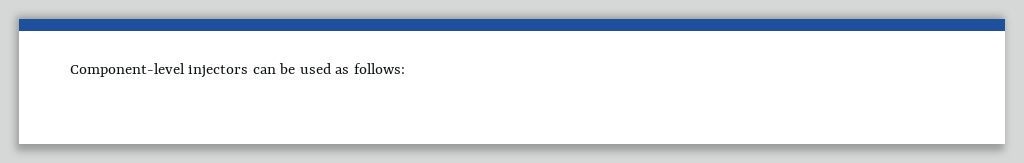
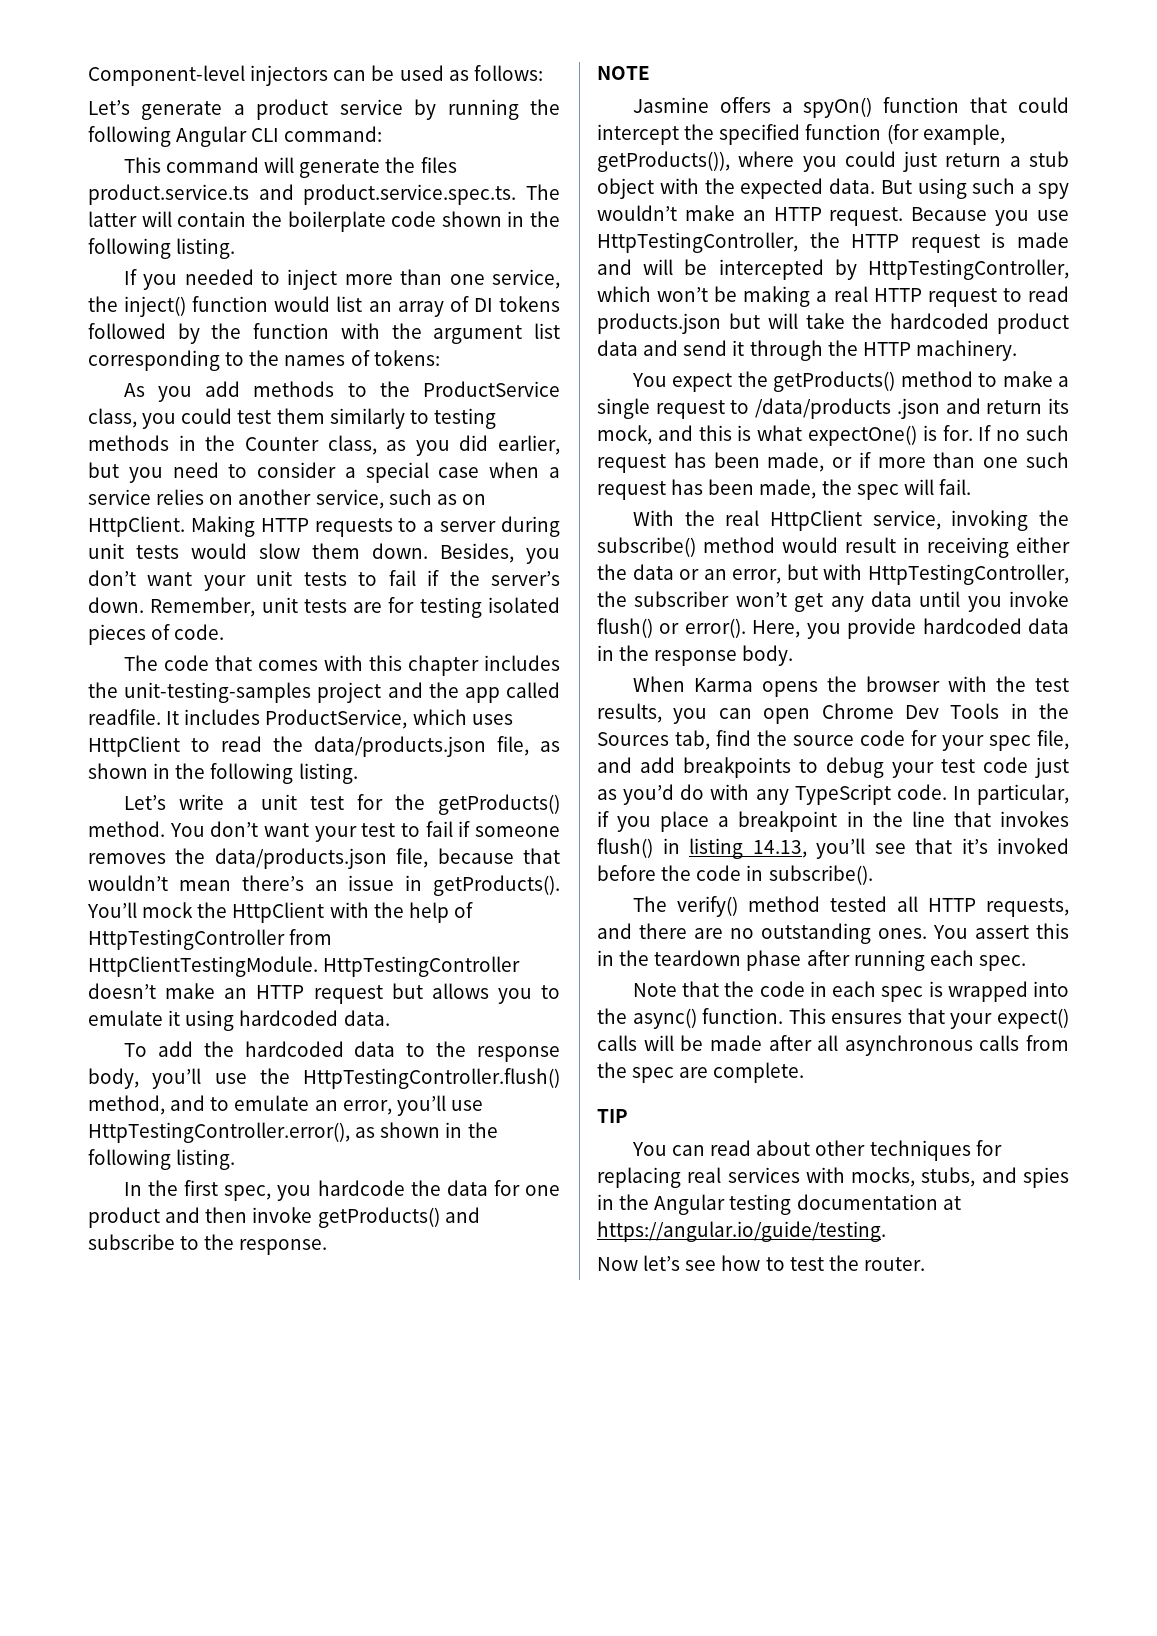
(405, 68) none -> [88,99,561,120] [88,126,383,147] [123,157,457,178] [88,184,560,205] [88,211,560,232] [88,238,236,259] [123,269,560,290] [88,296,560,317] [88,323,560,344] [88,350,440,371] [123,381,560,402] [88,408,496,429] [88,435,560,456] [88,462,560,483] [88,489,486,509] [88,516,561,537] [88,543,560,564] [88,570,560,591] [88,597,560,618] [88,624,225,645] [123,655,561,676] [88,682,561,703] [88,709,513,729] [88,736,560,757] [88,763,358,784] [123,794,560,815] [88,821,560,842] [88,848,560,869] [88,875,560,896] [87,902,473,923] [88,929,333,950] [88,956,521,977] [88,983,560,1004] [88,1010,390,1031] [123,1041,560,1062] [88,1068,560,1089] [88,1095,483,1116] [88,1122,498,1143] [88,1149,236,1170] [123,1180,560,1201] [88,1207,480,1228] [88,1234,328,1255] [597,66,650,80] [632,97,1069,118] [597,124,1005,145] [597,151,1069,172] [597,178,1069,199] [597,205,1069,226] [597,232,1069,253] [597,259,1069,280] [597,286,1069,307] [597,313,1069,334] [597,340,1017,361] [631,371,1069,392] [597,398,1069,419] [597,425,1069,446] [597,452,1069,473] [597,479,971,500] [632,510,1069,531] [597,537,1070,558] [597,564,1069,585] [597,591,1069,612] [597,618,1069,639] [597,645,794,666] [632,676,1069,697] [597,703,1069,724] [597,730,1069,751] [597,757,1069,778] [597,784,1069,805] [597,811,1069,832] [597,838,1069,859] [597,865,873,885] [632,896,1069,917] [597,923,1069,944] [597,950,1026,971] [632,981,1069,1002] [597,1008,1069,1029] [597,1035,1069,1056] [597,1062,805,1083] [597,1109,628,1123] [631,1140,1002,1161] [597,1167,1069,1188] [597,1194,961,1215] [597,1221,886,1242] [597,1255,925,1271] // Let’s generate a product service by running the following Angular CLI command: // This command will generate the files product.service.ts and product.service.spec.ts. The latter will contain the boilerplate code shown in the following listing. // If you needed to inject more than one service, the inject() function would list an array of DI tokens followed by the function with the argument list corresponding to the names of tokens: // As you add methods to the ProductService class, you could test them similarly to testing methods in the Counter class, as you did earlier, but you need to consider a special case when a service relies on another service, such as on HttpClient. Making HTTP requests to a server during unit tests would slow them down. Besides, you don’t want your unit tests to fail if the server’s down. Remember, unit tests are for testing isolated pieces of code. // The code that comes with this chapter includes the unit-testing-samples project and the app called readfile. It includes ProductService, which uses HttpClient to read the data/products.json file, as shown in the following listing. // Let’s write a unit test for the getProducts() method. You don’t want your test to fail if someone removes the data/products.json file, because that wouldn’t mean there’s an issue in getProducts(). You’ll mock the HttpClient with the help of HttpTestingController from HttpClientTestingModule. HttpTestingController doesn’t make an HTTP request but allows you to emulate it using hardcoded data. // To add the hardcoded data to the response body, you’ll use the HttpTestingController.flush() method, and to emulate an error, you’ll use HttpTestingController.error(), as shown in the following listing. // In the first spec, you hardcode the data for one product and then invoke getProducts() and subscribe to the response. // NOTE // Jasmine offers a spyOn() function that could intercept the specified function (for example, getProducts()), where you could just return a stub object with the expected data. But using such a spy wouldn’t make an HTTP request. Because you use HttpTestingController, the HTTP request is made and will be intercepted by HttpTestingController, which won’t be making a real HTTP request to read products.json but will take the hardcoded product data and send it through the HTTP machinery. // You expect the getProducts() method to make a single request to /data/products .json and return its mock, and this is what expectOne() is for. If no such request has been made, or if more than one such request has been made, the spec will fail. // With the real HttpClient service, invoking the subscribe() method would result in receiving either the data or an error, but with HttpTestingController, the subscriber won’t get any data until you invoke flush() or error(). Here, you provide hardcoded data in the response body. // When Karma opens the browser with the test results, you can open Chrome Dev Tools in the Sources tab, find the source code for your spec file, and add breakpoints to debug your test code just as you’d do with any TypeScript code. In particular, if you place a breakpoint in the line that invokes flush() in listing 14.13, you’ll see that it’s invoked before the code in subscribe(). // The verify() method tested all HTTP requests, and there are no outstanding ones. You assert this in the teardown phase after running each spec. // Note that the code in each spec is wrapped into the async() function. This ensures that your expect() calls will be made after all asynchronous calls from the spec are complete. // TIP // You can read about other techniques for replacing real services with mocks, stubs, and spies in the Angular testing documentation at https://angular.io/guide/testing. // Now let’s see how to test the router.

